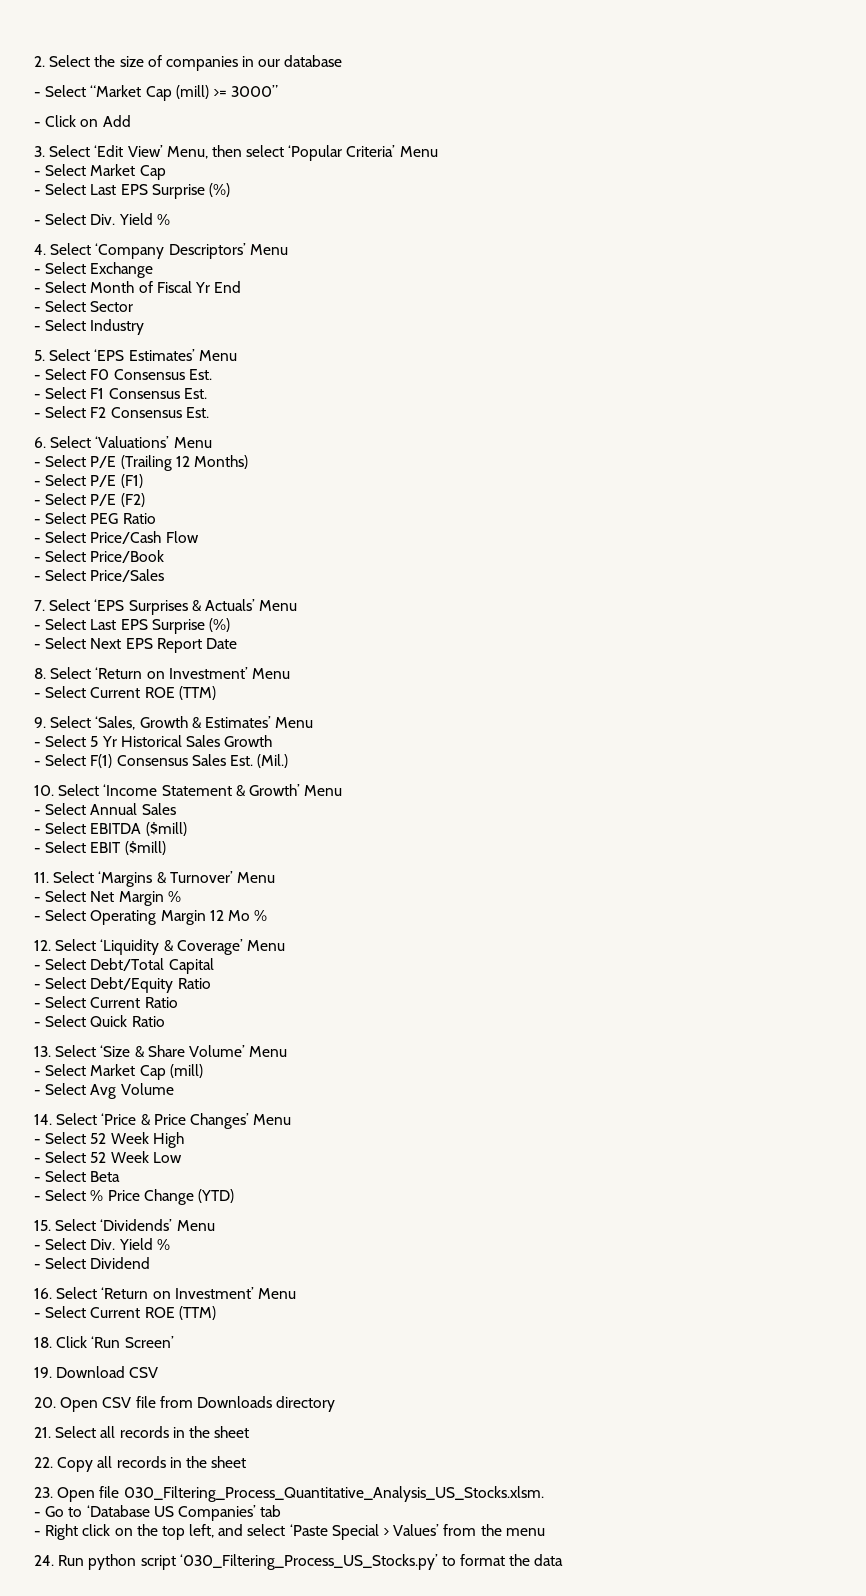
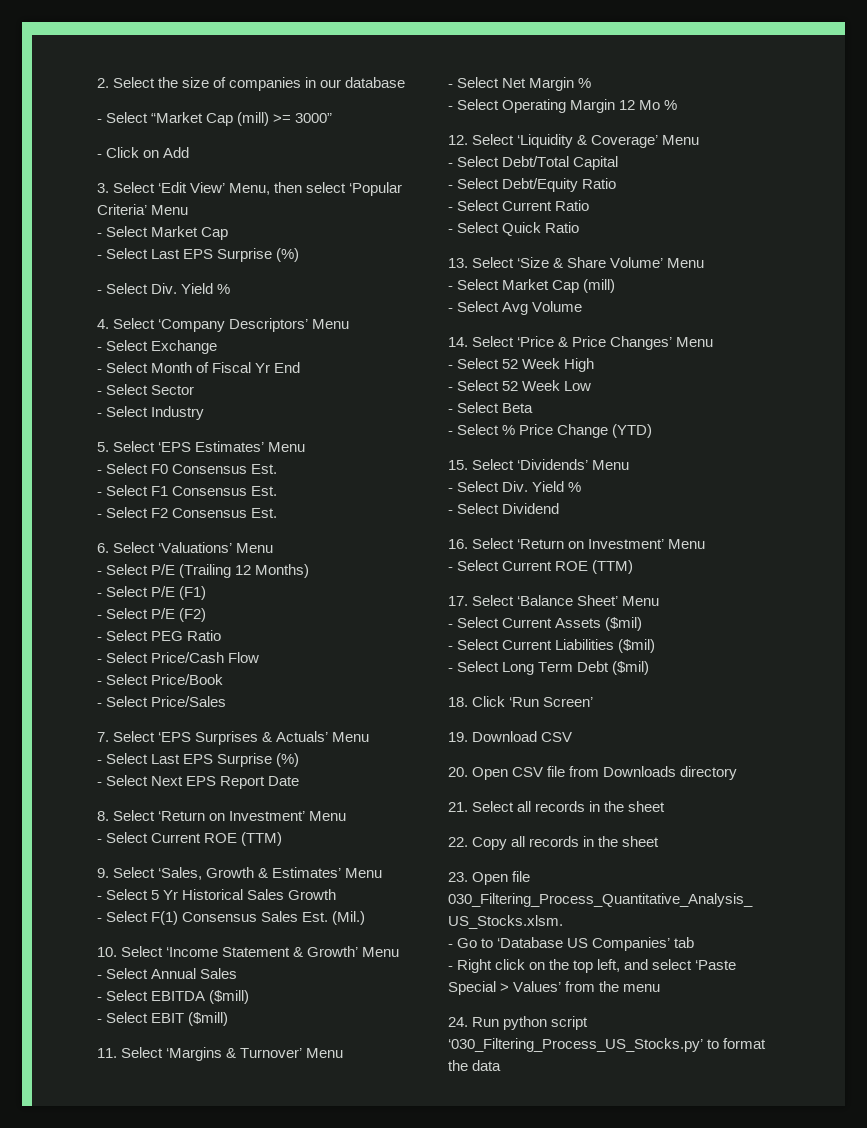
(216, 1313) none -> [448,595,660,606] [448,617,643,631] [448,639,656,653] [448,661,650,675] // 17. Select ‘Balance Sheet’ Menu // - Select Current Assets ($mil) // - Select Current Liabilities ($mil) // - Select Long Term Debt ($mil)

